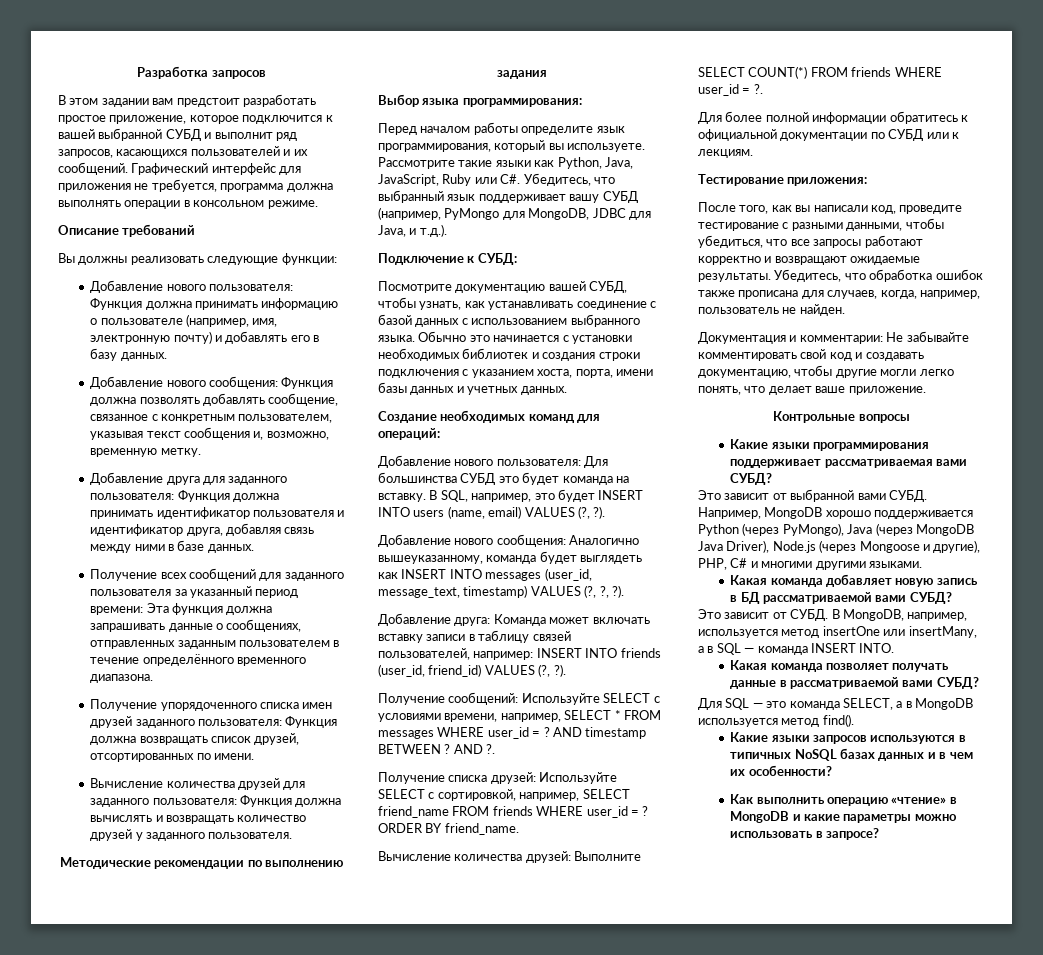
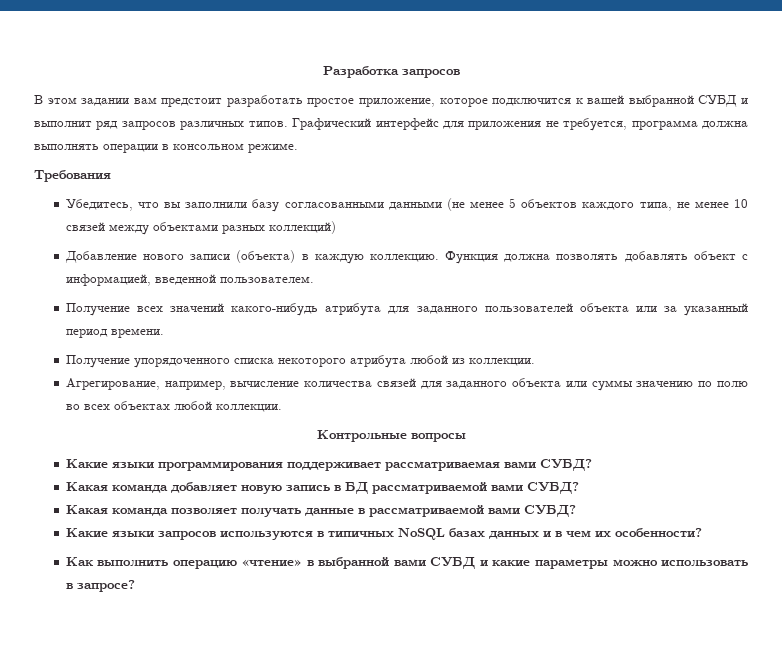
[58,146,308,158] [58,162,128,175] запросов, касающихся пользователей и их сообщений. -> [121,121,288,130] запросов различных типов.
[58,224,196,237] [58,253,337,265] [90,280,294,293] [90,298,339,310] [90,314,278,327] [90,331,320,344] [90,348,167,361] [90,376,334,389] [90,393,339,406] [90,414,333,423] [90,427,329,440] [90,448,201,457] [90,472,288,485] [90,490,280,502] [90,507,345,519] [90,523,315,536] [90,540,254,553] [90,568,344,581] [90,586,299,598] [90,603,273,615] [90,619,302,632] [90,640,340,649] [90,654,307,666] [90,674,154,683] [90,699,333,711] [90,716,338,728] [90,733,300,745] [90,753,255,762] [90,778,306,790] [90,795,342,807] [90,815,307,824] [90,829,293,841] [59,857,344,869] [496,70,547,79] [378,94,582,107] [378,122,625,135] [378,140,646,152] [378,157,633,169] [378,173,615,186] [378,190,638,203] [378,207,651,220] [378,224,447,237] [378,253,517,265] [378,281,628,293] [378,297,656,310] [378,314,640,327] [378,331,632,344] [378,348,640,361] [378,369,653,378] [378,382,567,395] [378,410,601,423] [378,428,440,440] [378,455,609,468] [378,472,629,485] [378,489,644,502] [378,506,606,519] [378,534,640,547] [378,551,643,564] [378,568,592,581] [378,585,624,598] [378,613,650,626] [378,630,571,643] [378,648,661,660] [378,664,566,677] [378,692,660,705] [378,710,661,722] [378,727,647,739] [378,744,496,754] [378,772,618,784] [378,789,630,801] [378,806,649,818] [378,823,519,835] [378,851,642,863] [698,66,942,79] [698,84,763,96] [698,111,968,124] [698,129,959,141] [698,149,753,158] [698,174,868,186] [698,202,963,214] [698,218,944,231] [698,235,923,248] [698,256,921,265] [698,269,983,282] [698,290,980,299] [698,304,845,316] [698,331,969,344] [698,349,924,361] [698,365,954,378] [698,386,926,395] Описание требований // Вы должны реализовать следующие функции: // Добавление нового пользователя: Функция должна принимать информацию о пользователе (например, имя, электронную почту) и добавлять его в базу данных. // Добавление нового сообщения: Функция должна позволять добавлять сообщение, связанное с конкретным пользователем, указывая текст сообщения и, возможно, временную метку. // Добавление друга для заданного пользователя: Функция должна принимать идентификатор пользователя и идентификатор друга, добавляя связь между ними в базе данных. // Получение всех сообщений для заданного пользователя за указанный период времени: Эта функция должна запрашивать данные о сообщениях, отправленных заданным пользователем в течение определённого временного диапазона. // Получение упорядоченного списка имен друзей заданного пользователя: Функция должна возвращать список друзей, отсортированных по имени. // Вычисление количества друзей для заданного пользователя: Функция должна вычислять и возвращать количество друзей у заданного пользователя. // Методические рекомендации по выполнению задания // Выбор языка программирования: // Перед началом работы определите язык программирования, который вы используете. Рассмотрите такие языки как Python, Java, JavaScript, Ruby или C#. Убедитесь, что выбранный язык поддерживает вашу СУБД (например, PyMongo для MongoDB, JDBC для Java, и т.д.). // Подключение к СУБД: // Посмотрите документацию вашей СУБД, чтобы узнать, как устанавливать соединение с базой данных с использованием выбранного языка. Обычно это начинается с установки необходимых библиотек и создания строки подключения с указанием хоста, порта, имени базы данных и учетных данных. // Создание необходимых команд для операций: // Добавление нового пользователя: Для большинства СУБД это будет команда на вставку. В SQL, например, это будет INSERT INTO users (name, email) VALUES (?, ?). // Добавление нового сообщения: Аналогично вышеуказанному, команда будет выглядеть как INSERT INTO messages (user_id, message_text, timestamp) VALUES (?, ?, ?). // Добавление друга: Команда может включать вставку записи в таблицу связей пользователей, например: INSERT INTO friends (user_id, friend_id) VALUES (?, ?). // Получение сообщений: Используйте SELECT с условиями времени, например, SELECT * FROM messages WHERE user_id = ? AND timestamp BETWEEN ? AND ?. // Получение списка друзей: Используйте SELECT с сортировкой, например, SELECT friend_name FROM friends WHERE user_id = ? ORDER BY friend_name. // Вычисление количества друзей: Выполните SELECT COUNT(*) FROM friends WHERE user_id = ?. // Для более полной информации обратитесь к официальной документации по СУБД или к лекциям. // Тестирование приложения: // После того, как вы написали код, проведите тестирование с разными данными, чтобы убедиться, что все запросы работают корректно и возвращают ожидаемые результаты. Убедитесь, что обработка ошибок также прописана для случаев, когда, например, пользователь не найден. // Документация и комментарии: Не забывайте комментировать свой код и создавать документацию, чтобы другие могли легко понять, что делает ваше приложение. -> [34,170,111,182] [65,198,748,212] [65,221,336,235] [64,250,749,264] [65,274,314,286] [65,303,748,316] [65,328,164,338] [65,355,535,368] [65,378,748,391] [65,401,282,412] Требования // Убедитесь, что вы заполнили базу согласованными данными (не менее 5 объектов каждого типа, не менее 10 связей между объектами разных коллекций) // Добавление нового записи (объекта) в каждую коллекцию. Функция должна позволять добавлять объект с информацией, введенной пользователем. // Получение всех значений какого-нибудь атрибута для заданного пользователей объекта или за указанный период времени. // Получение упорядоченного списка некоторого атрибута любой из коллекции. // Агрегирование, например, вычисление количества связей для заданного объекта или суммы значению по полю во всех объектах любой коллекции.
[698,489,927,502] [698,507,974,519] [698,523,974,536] [698,540,981,553] [698,558,922,570] // Это зависит от выбранной вами СУБД. Например, MongoDB хорошо поддерживается Python (через PyMongo), Java (через MongoDB Java Driver), Node.js (через Mongoose и другие), PHP, C# и многими другими языками. -> (592, 465) none
[698,609,968,621] [698,626,977,638] [698,643,895,655] // Это зависит от СУБД. В MongoDB, например, используется метод insertOne или insertMany, а в SQL — команда INSERT INTO. -> (579, 488) none
[698,698,973,710] [698,714,854,727] // Для SQL — это команда SELECT, а в MongoDB используется метод find(). -> (576, 511) none
[730,811,790,823] MongoDB -> [318,557,476,569] выбранной вами СУБД

